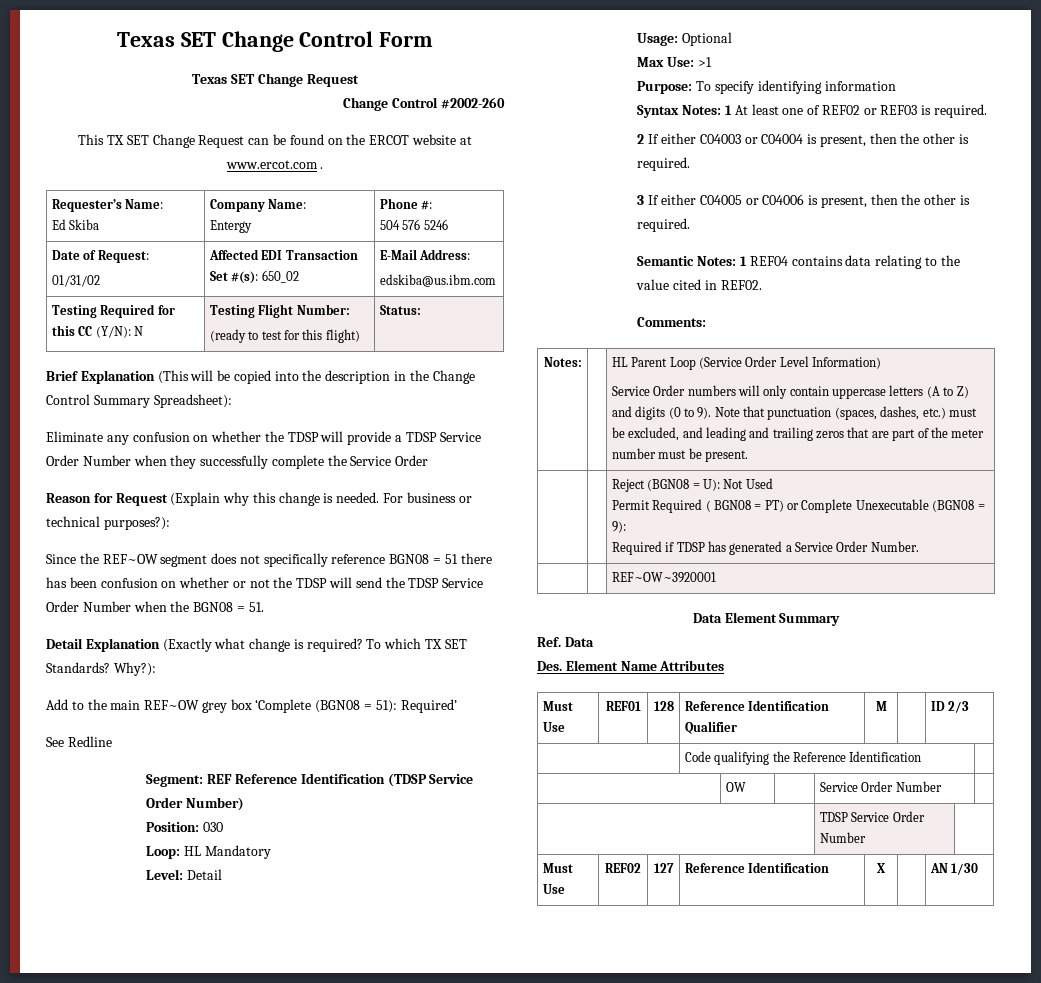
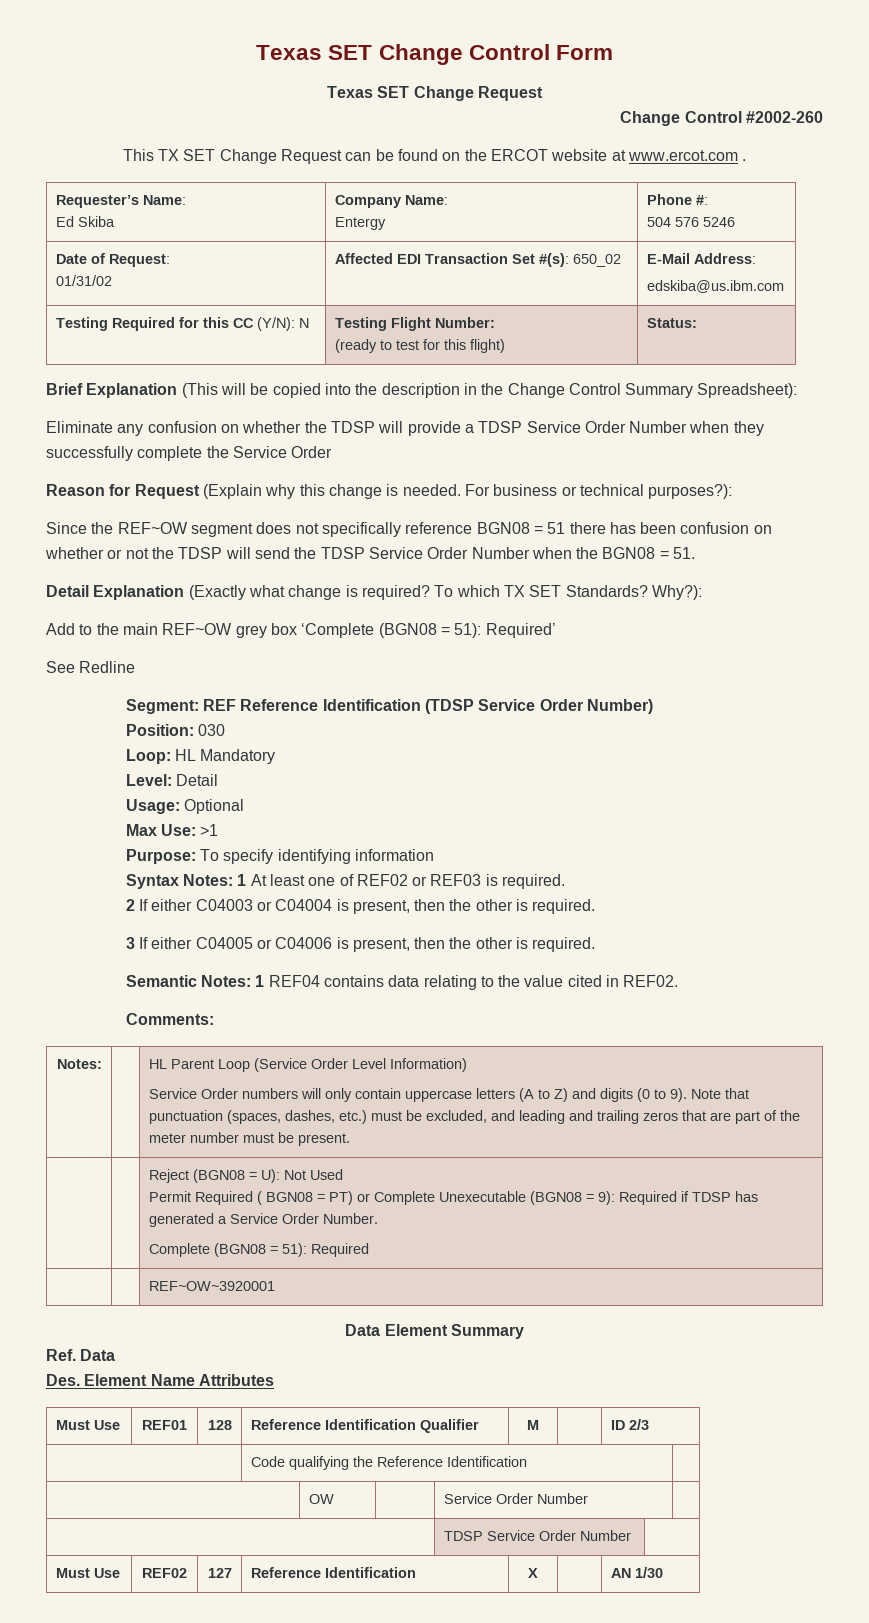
(626, 527) // -> (615, 1198) none
(919, 546) none -> [148,1243,369,1257] // Complete (BGN08 = 51): Required

